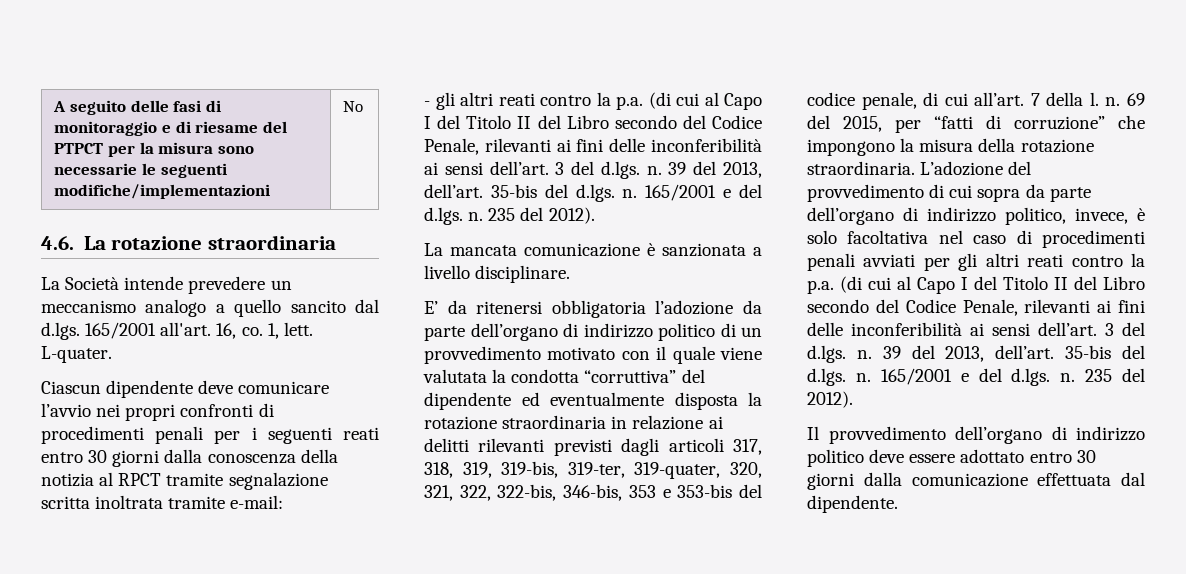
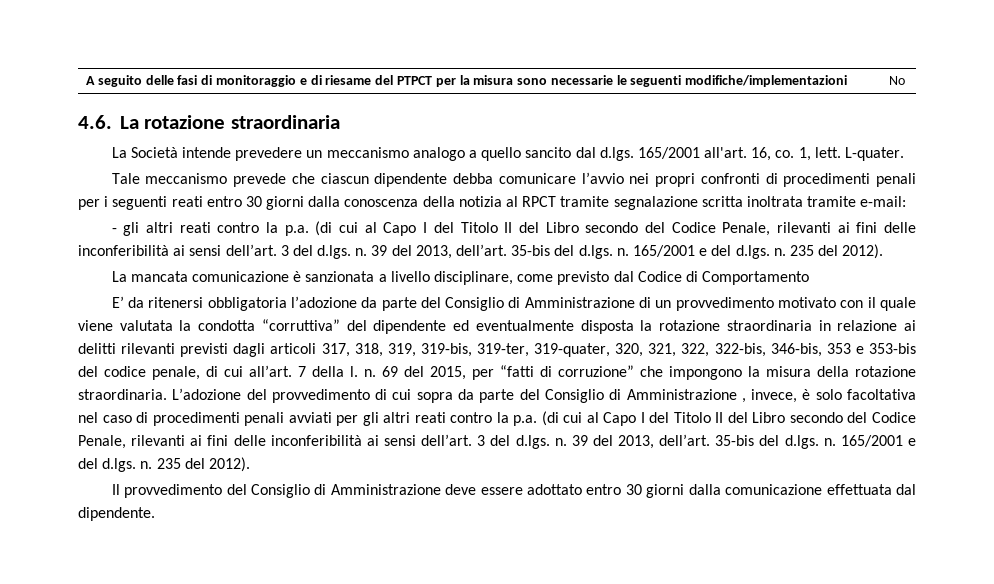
[41,380,234,398] Ciascun dipendente deve -> [111,173,494,187] Tale meccanismo prevede che ciascun dipendente debba
[475,265,571,283] disciplinare. -> [433,271,810,285] disciplinare, come previsto dal Codice di Comportamento
[470,323,715,341] dell’organo di indirizzo politico -> [420,297,635,311] del Consiglio di Amministrazione
[807,207,1066,225] dell’organo di indirizzo politico, -> [519,389,746,403] del Consiglio di Amministrazione ,
[955,426,1145,444] [807,449,864,467] dell’organo di indirizzo politico -> [226,484,441,498] del Consiglio di Amministrazione

